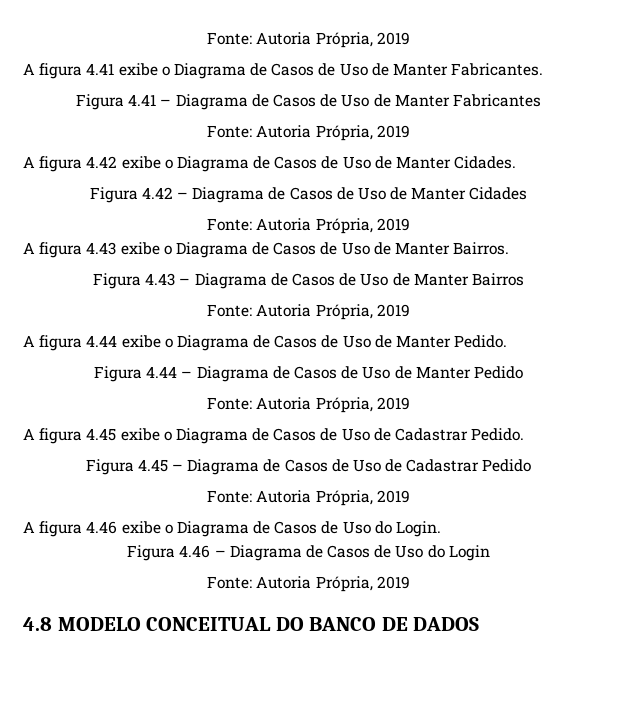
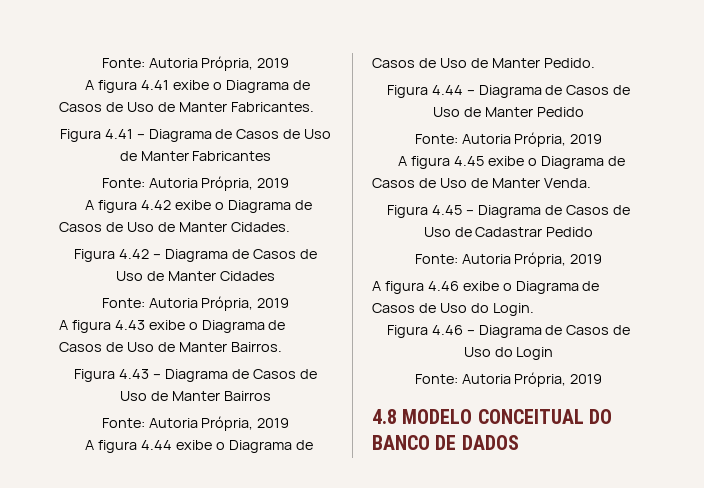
[395,428,525,441] Cadastrar Pedido. -> [491,178,591,188] Manter Venda.

